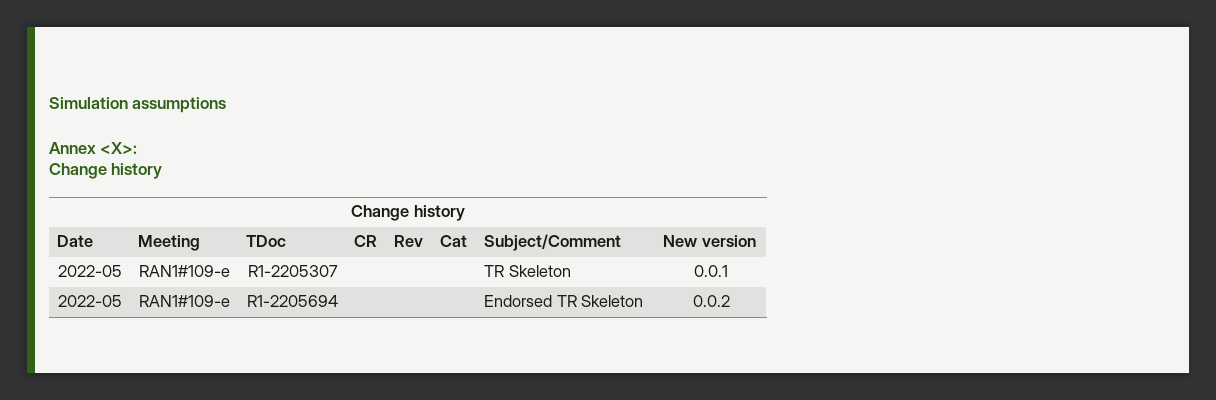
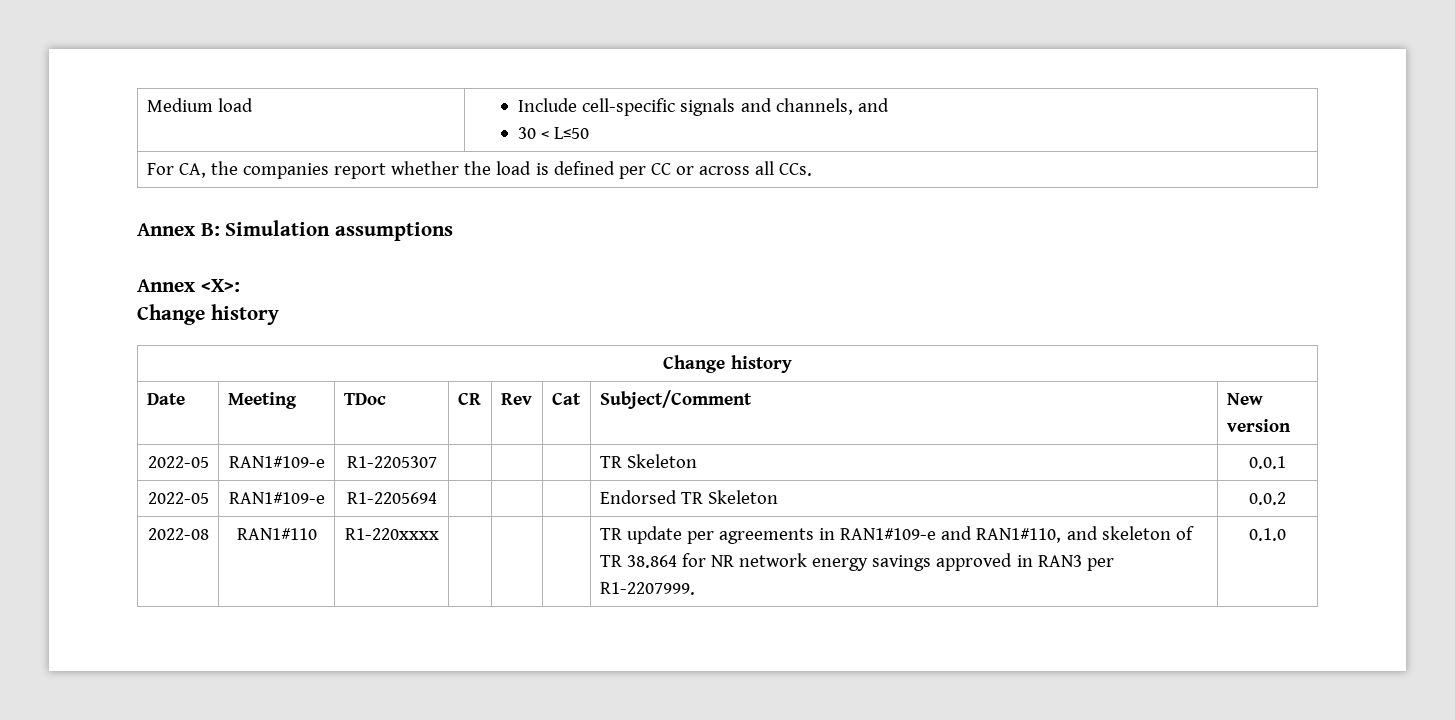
(49, 103) none -> [146,98,253,112] [518,98,889,116] [518,127,590,139] [146,161,813,179] [137,223,220,236] Medium load | Include cell-specific signals and channels, and // 30 < L≤50 // For CA, the companies report whether the load is defined per CC or across all CCs. // Annex B:
(730, 301) none -> [147,528,209,540] [236,528,317,540] [344,528,439,540] [599,526,1194,544] [599,553,1114,571] [599,582,695,595] [1249,528,1286,541] // 2022-08 | RAN1#110 | R1-220xxxx | | | | TR update per agreements in RAN1#109-e and RAN1#110, and skeleton of TR 38.864 for NR network energy savings approved in RAN3 per R1-2207999. | 0.1.0

